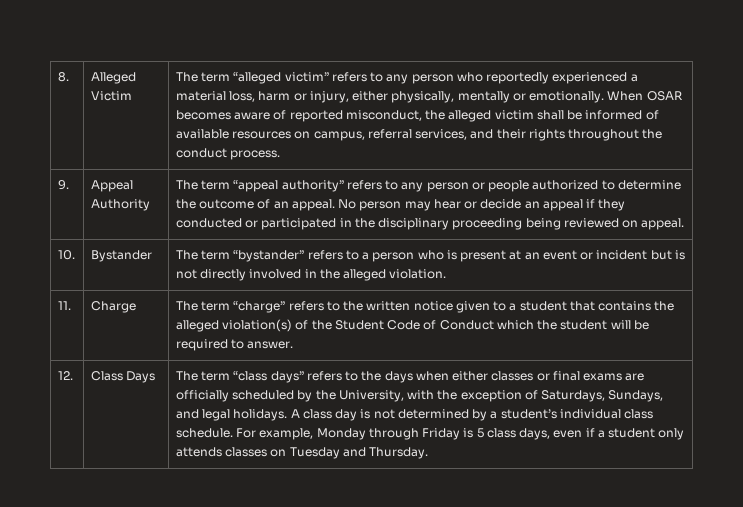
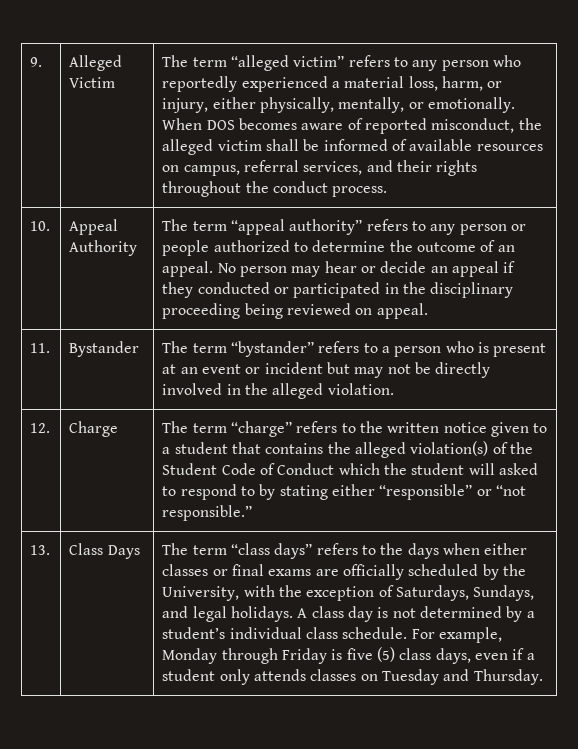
[57,72,69,82] 8. -> [30,57,43,67] 9.
[258,91,291,101] harm -> [442,76,484,91] harm,
[457,91,510,103] mentally -> [338,97,405,113] mentally,
[646,91,683,101] OSAR -> [206,120,235,130] DOS
[57,180,69,190] 9. -> [30,221,51,231] 10.
[57,250,75,260] 10. -> [30,343,51,353] 11.
[674,250,685,260] [175,269,197,279] is not -> [354,362,432,378] may not be
[57,301,71,310] 11. -> [30,423,51,433] 12.
[633,320,649,330] [175,339,294,351] [57,371,73,380] be required to answer. // 12. -> [499,463,539,475] [162,484,527,500] [162,505,253,521] [30,545,51,555] asked to respond to by stating either “responsible” or “not responsible.” // 13.
[476,428,484,438] 5 -> [346,647,396,662] five (5)

